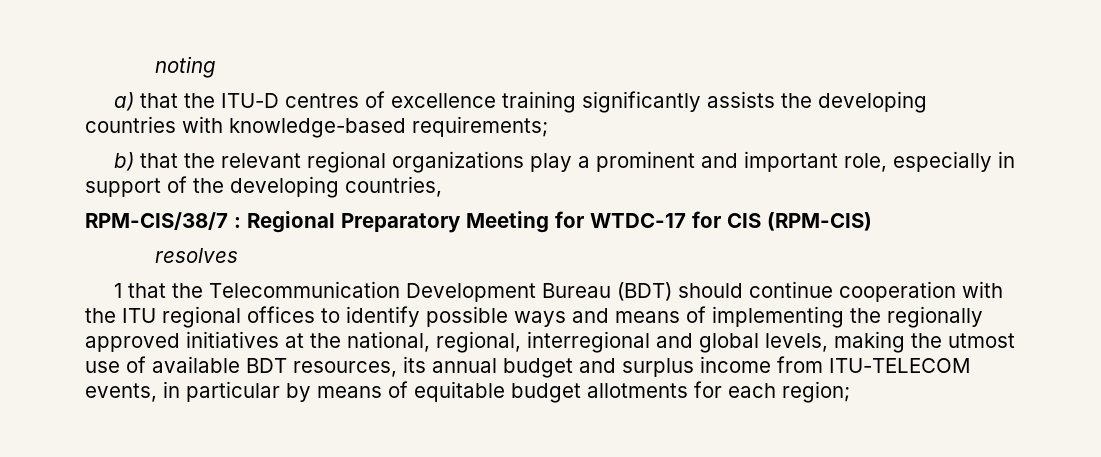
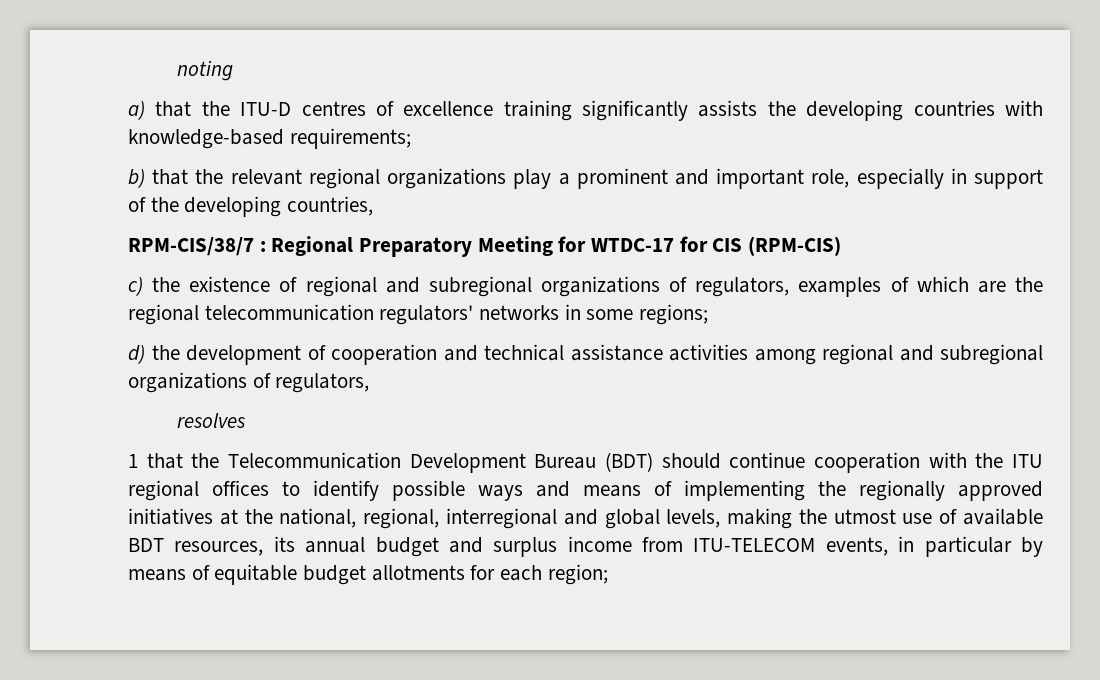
(872, 221) none -> [128,276,1043,297] [128,304,709,325] [128,344,1043,365] [128,372,370,393] // c) the existence of regional and subregional organizations of regulators, examples of which are the regional telecommunication regulators' networks in some regions; // d) the development of cooperation and technical assistance activities among regional and subregional organizations of regulators,

